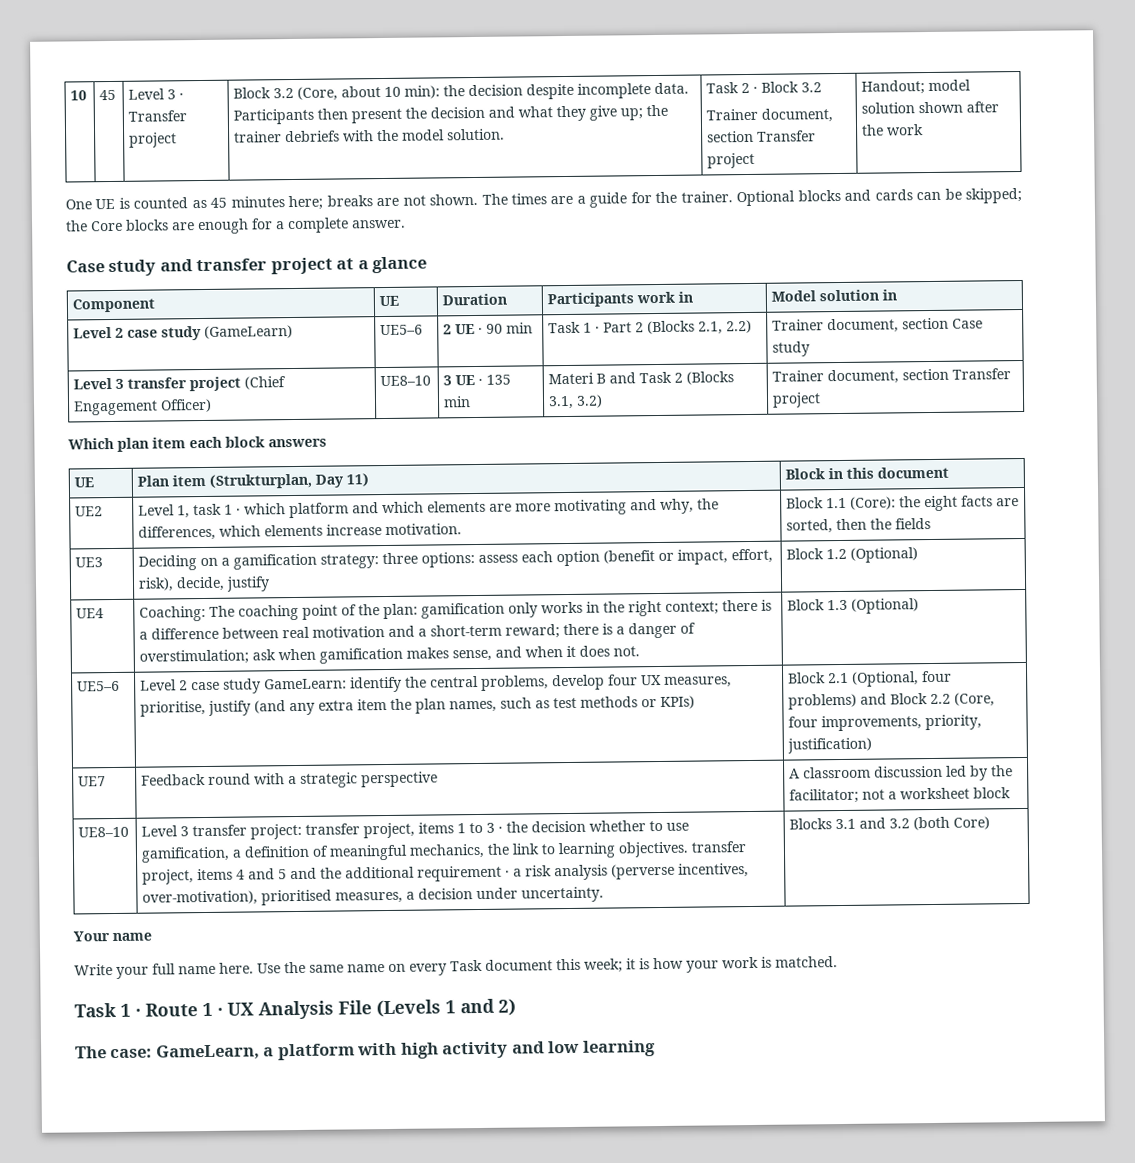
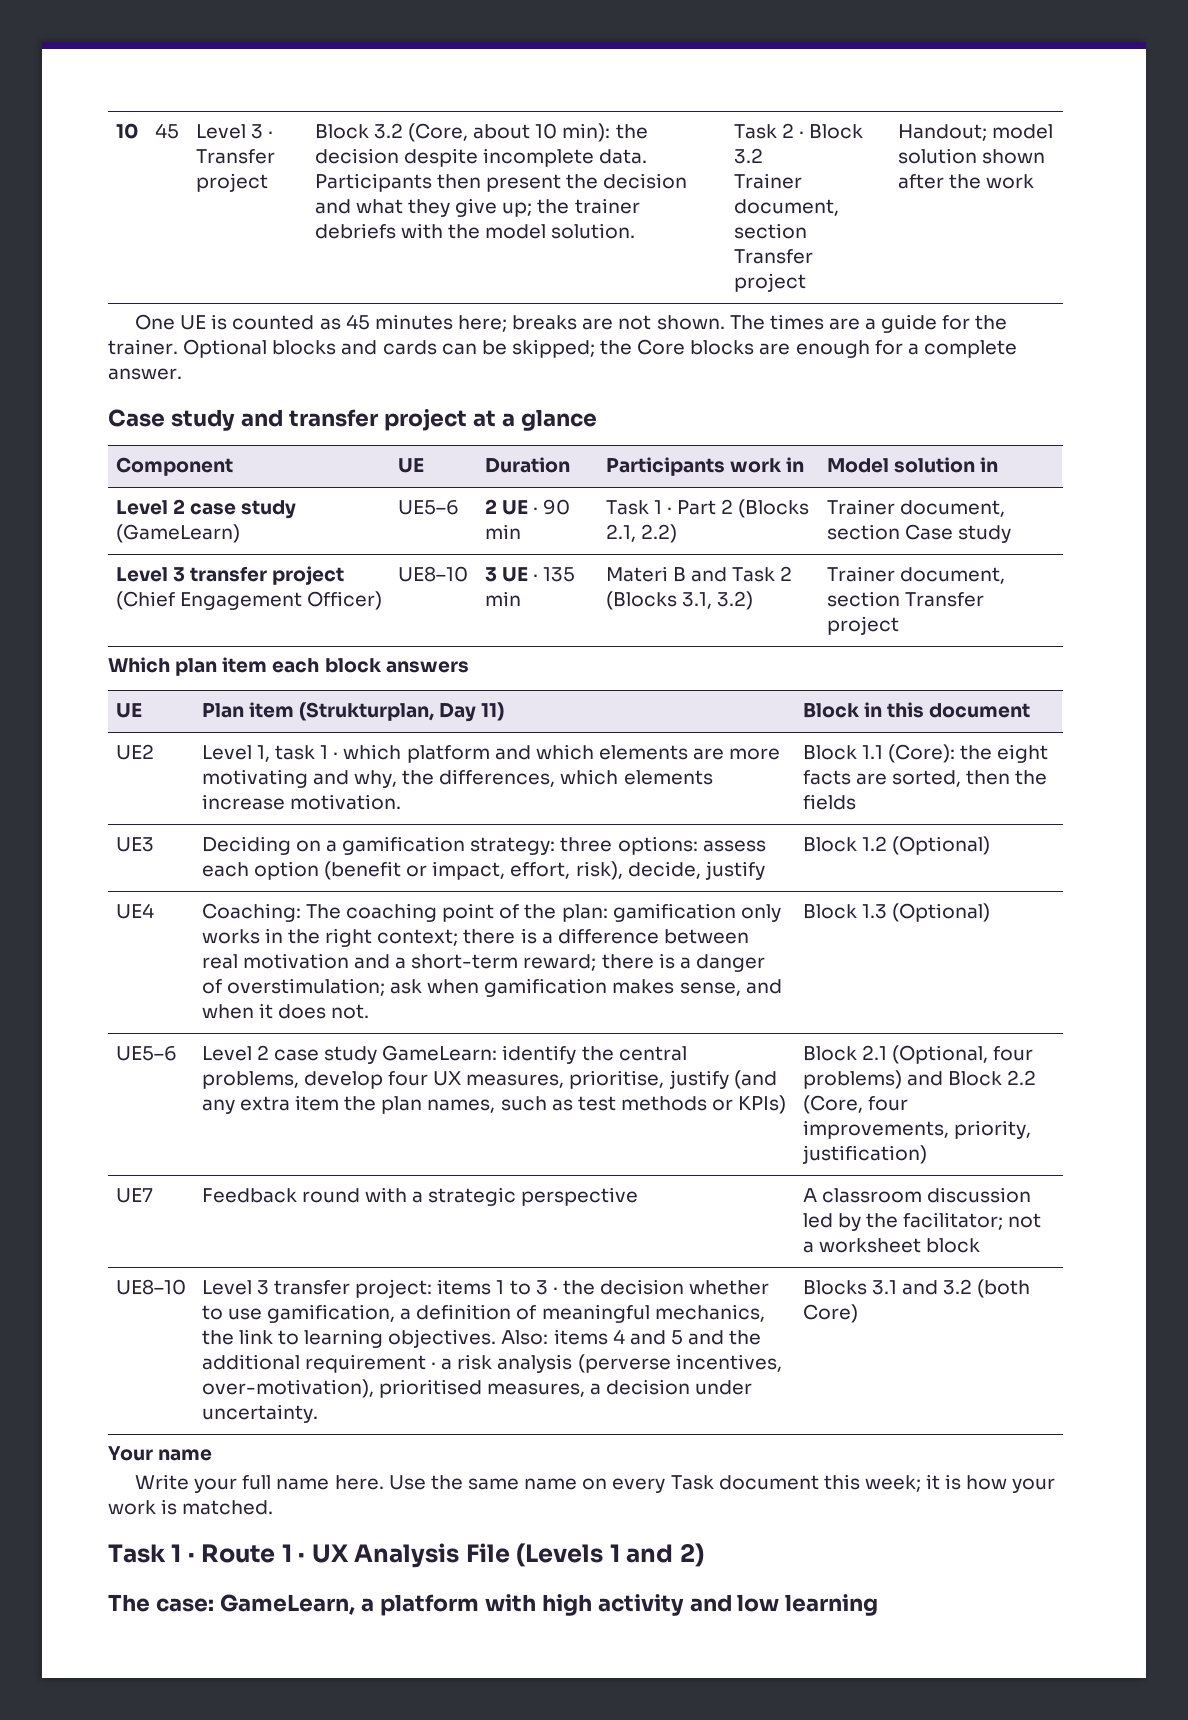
[305,822,416,839] transfer project, -> (433, 1288) none
[691,841,747,853] [142,869,195,885] transfer project, -> [501,1330,549,1345] Also:

